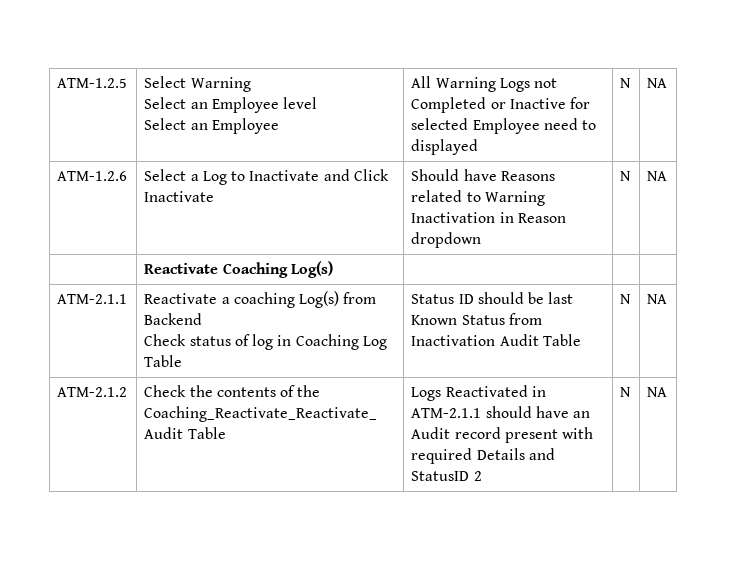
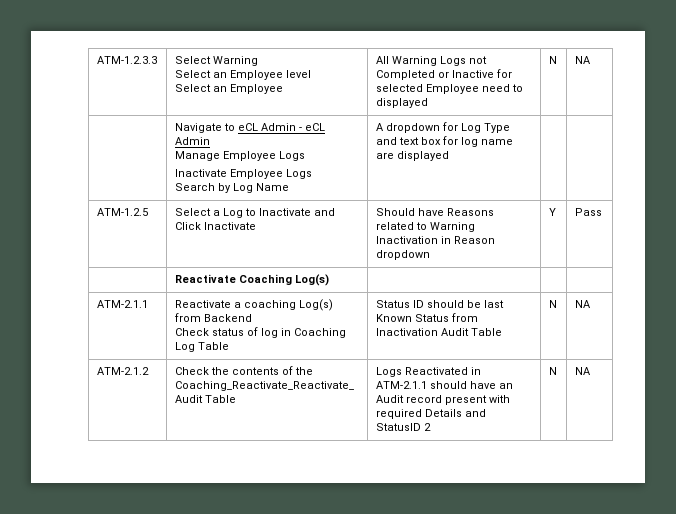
[57,78,128,88] ATM-1.2.5 -> [96,56,157,64] ATM-1.2.3.3
[57,171,128,181] ATM-1.2.6 -> [174,123,325,133] [174,137,210,145] [174,151,305,161] [174,169,312,179] [174,183,289,193] [375,122,510,133] [375,136,513,147] [375,151,449,161] [96,208,148,216] | Navigate to eCL Admin - eCL Admin // Manage Employee Logs // Inactivate Employee Logs // Search by Log Name | A dropdown for Log Type and text box for log name are displayed | | // ATM-1.2.5
[620,171,632,181] [647,171,668,181] N | NA -> [548,208,556,216] [574,208,602,216] Y | Pass

